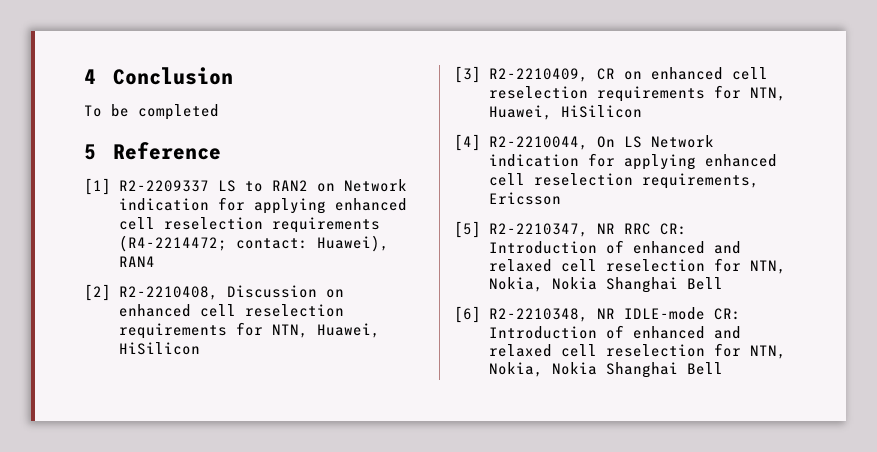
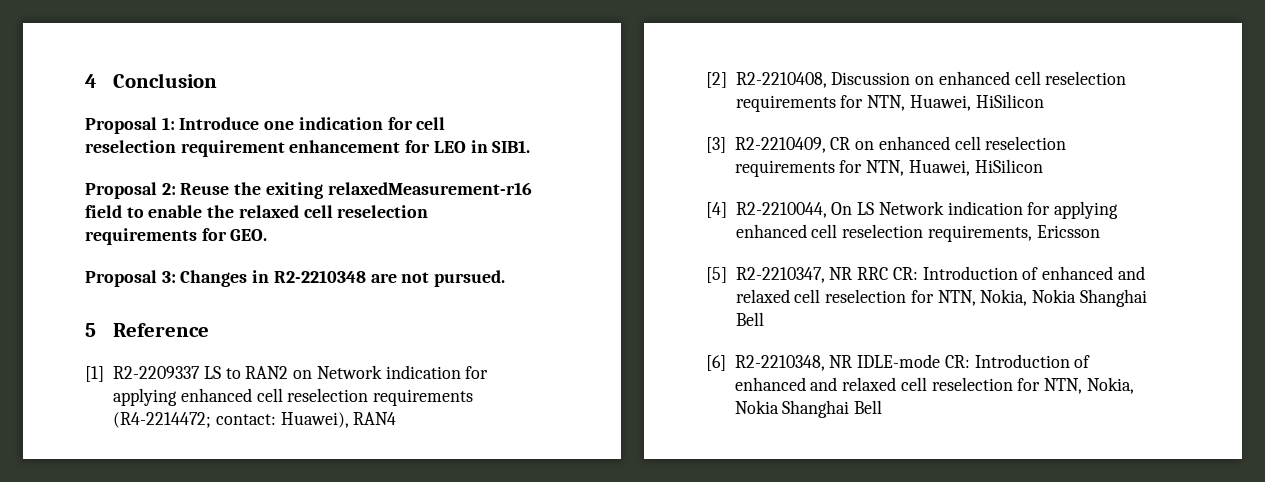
[84,104,219,120] To be completed -> [85,117,446,134] [85,140,531,157] [85,182,532,199] [85,205,429,218] [85,228,268,245] [85,270,506,287] Proposal 1: Introduce one indication for cell reselection requirement enhancement for LEO in SIB1. // Proposal 2: Reuse the exiting relaxedMeasurement-r16 field to enable the relaxed cell reselection requirements for GEO. // Proposal 3: Changes in R2-2210348 are not pursued.

